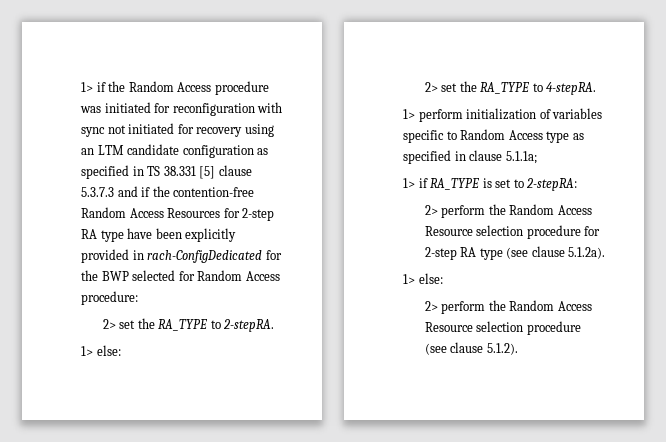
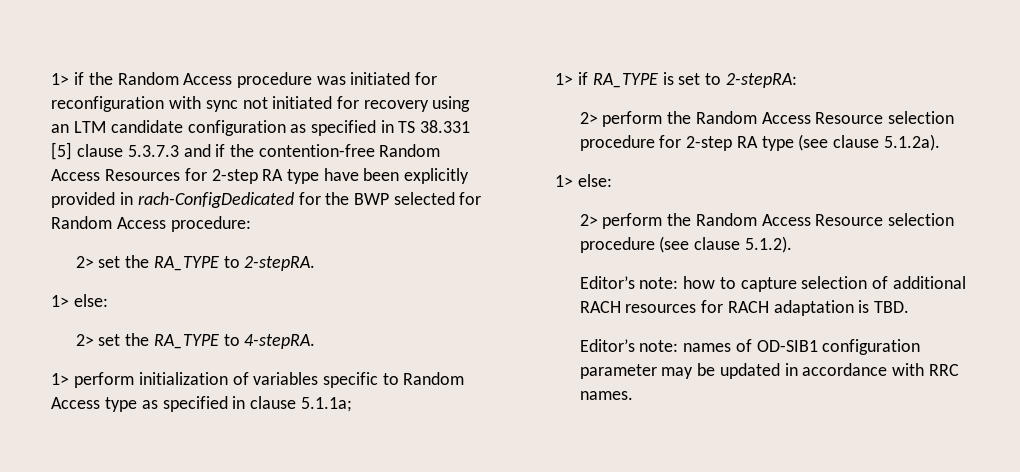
(518, 349) none -> [579,276,966,292] [579,300,910,316] [579,339,921,355] [579,363,959,379] [579,391,633,400] // Editor’s note: how to capture selection of additional RACH resources for RACH adaptation is TBD. // Editor’s note: names of OD-SIB1 configuration parameter may be updated in accordance with RRC names.

